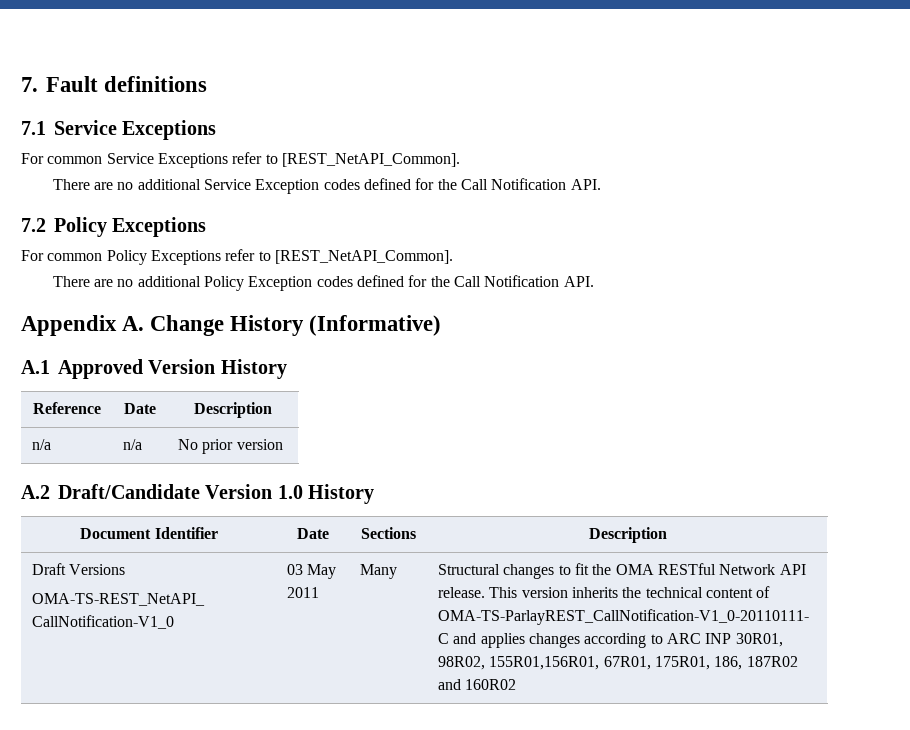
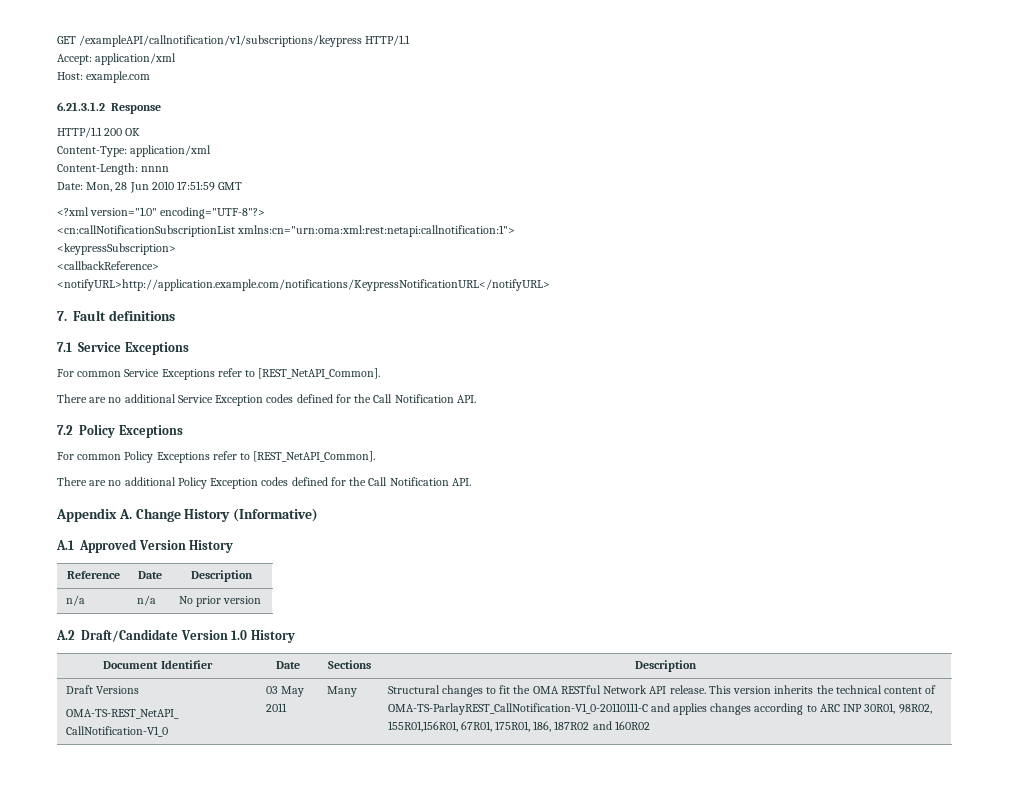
(21, 84) none -> [57,35,411,47] [57,53,177,65] [57,71,151,83] [57,102,161,114] [57,127,141,138] [57,145,212,157] [57,163,170,175] [57,181,243,193] [57,207,266,219] [57,225,516,237] [57,243,176,255] [57,261,159,270] [57,279,550,291] GET /exampleAPI/callnotification/v1/subscriptions/keypress HTTP/1.1 // Accept: application/xml // Host: example.com // 6.21.3.1.2 Response // HTTP/1.1 200 OK // Content-Type: application/xml // Content-Length: nnnn // Date: Mon, 28 Jun 2010 17:51:59 GMT // <?xml version="1.0" encoding="UTF-8"?> // <cn:callNotificationSubscriptionList xmlns:cn="urn:oma:xml:rest:netapi:callnotification:1"> // <keypressSubscription> // <callbackReference> // <notifyURL>http://application.example.com/notifications/KeypressNotificationURL</notifyURL> //

